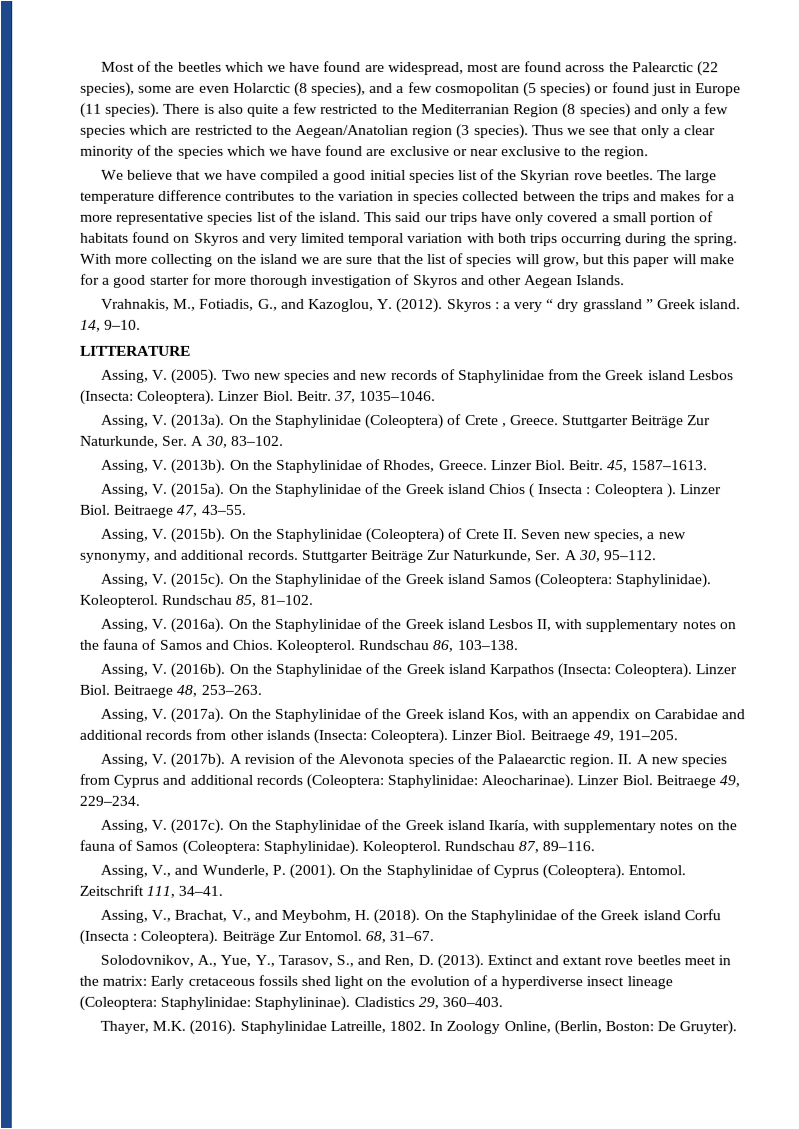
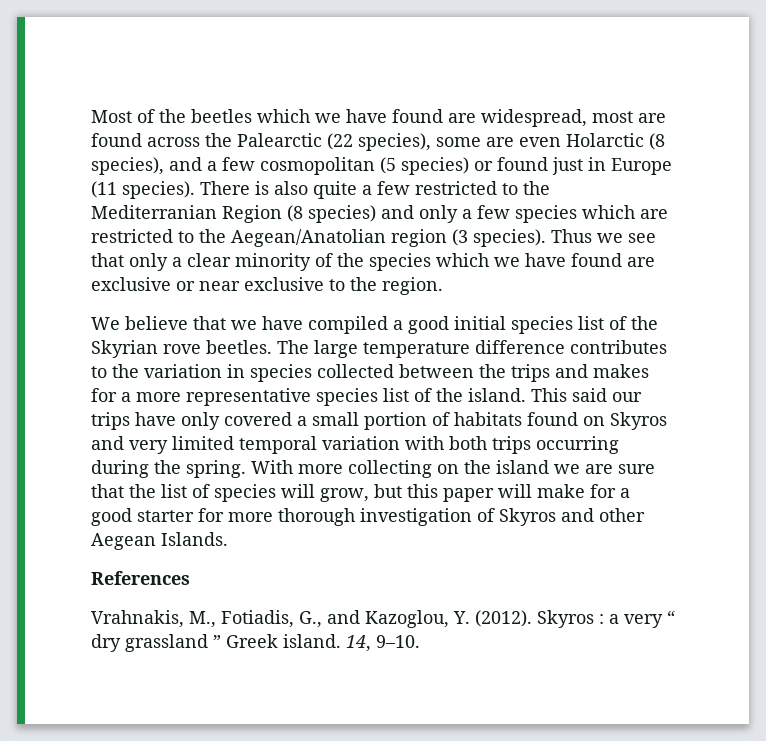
(626, 280) none -> [91,571,190,585] // References
[80,345,191,356] [101,368,734,384] [80,389,437,405] [101,413,712,430] [80,435,284,448] [101,458,709,474] [101,482,723,499] [80,504,247,518] [101,527,687,544] [80,549,658,564] [100,572,712,589] [79,594,313,608] [100,617,736,633] [79,638,518,653] [100,662,738,679] [79,684,262,698] [100,707,746,723] [79,728,679,745] [100,752,728,768] [79,773,741,790] [79,795,140,806] [100,818,737,834] [79,839,596,855] [100,863,687,880] [79,884,224,898] [100,908,721,925] [79,929,435,945] [100,954,732,970] [79,974,673,990] [79,995,503,1011] [100,1019,738,1036] // LITTERATURE // Assing, V. (2005). Two new species and new records of Staphylinidae from the Greek island Lesbos (Insecta: Coleoptera). Linzer Biol. Beitr. 37, 1035–1046. // Assing, V. (2013a). On the Staphylinidae (Coleoptera) of Crete , Greece. Stuttgarter Beiträge Zur Naturkunde, Ser. A 30, 83–102. // Assing, V. (2013b). On the Staphylinidae of Rhodes, Greece. Linzer Biol. Beitr. 45, 1587–1613. // Assing, V. (2015a). On the Staphylinidae of the Greek island Chios ( Insecta : Coleoptera ). Linzer Biol. Beitraege 47, 43–55. // Assing, V. (2015b). On the Staphylinidae (Coleoptera) of Crete II. Seven new species, a new synonymy, and additional records. Stuttgarter Beiträge Zur Naturkunde, Ser. A 30, 95–112. // Assing, V. (2015c). On the Staphylinidae of the Greek island Samos (Coleoptera: Staphylinidae). Koleopterol. Rundschau 85, 81–102. // Assing, V. (2016a). On the Staphylinidae of the Greek island Lesbos II, with supplementary notes on the fauna of Samos and Chios. Koleopterol. Rundschau 86, 103–138. // Assing, V. (2016b). On the Staphylinidae of the Greek island Karpathos (Insecta: Coleoptera). Linzer Biol. Beitraege 48, 253–263. // Assing, V. (2017a). On the Staphylinidae of the Greek island Kos, with an appendix on Carabidae and additional records from other islands (Insecta: Coleoptera). Linzer Biol. Beitraege 49, 191–205. // Assing, V. (2017b). A revision of the Alevonota species of the Palaearctic region. II. A new species from Cyprus and additional records (Coleoptera: Staphylinidae: Aleocharinae). Linzer Biol. Beitraege 49, 229–234. // Assing, V. (2017c). On the Staphylinidae of the Greek island Ikaría, with supplementary notes on the fauna of Samos (Coleoptera: Staphylinidae). Koleopterol. Rundschau 87, 89–116. // Assing, V., and Wunderle, P. (2001). On the Staphylinidae of Cyprus (Coleoptera). Entomol. Zeitschrift 111, 34–41. // Assing, V., Brachat, V., and Meybohm, H. (2018). On the Staphylinidae of the Greek island Corfu (Insecta : Coleoptera). Beiträge Zur Entomol. 68, 31–67. // Solodovnikov, A., Yue, Y., Tarasov, S., and Ren, D. (2013). Extinct and extant rove beetles meet in the matrix: Early cretaceous fossils shed light on the evolution of a hyperdiverse insect lineage (Coleoptera: Staphylinidae: Staphylininae). Cladistics 29, 360–403. // Thayer, M.K. (2016). Staphylinidae Latreille, 1802. In Zoology Online, (Berlin, Boston: De Gruyter). -> (420, 641) none

